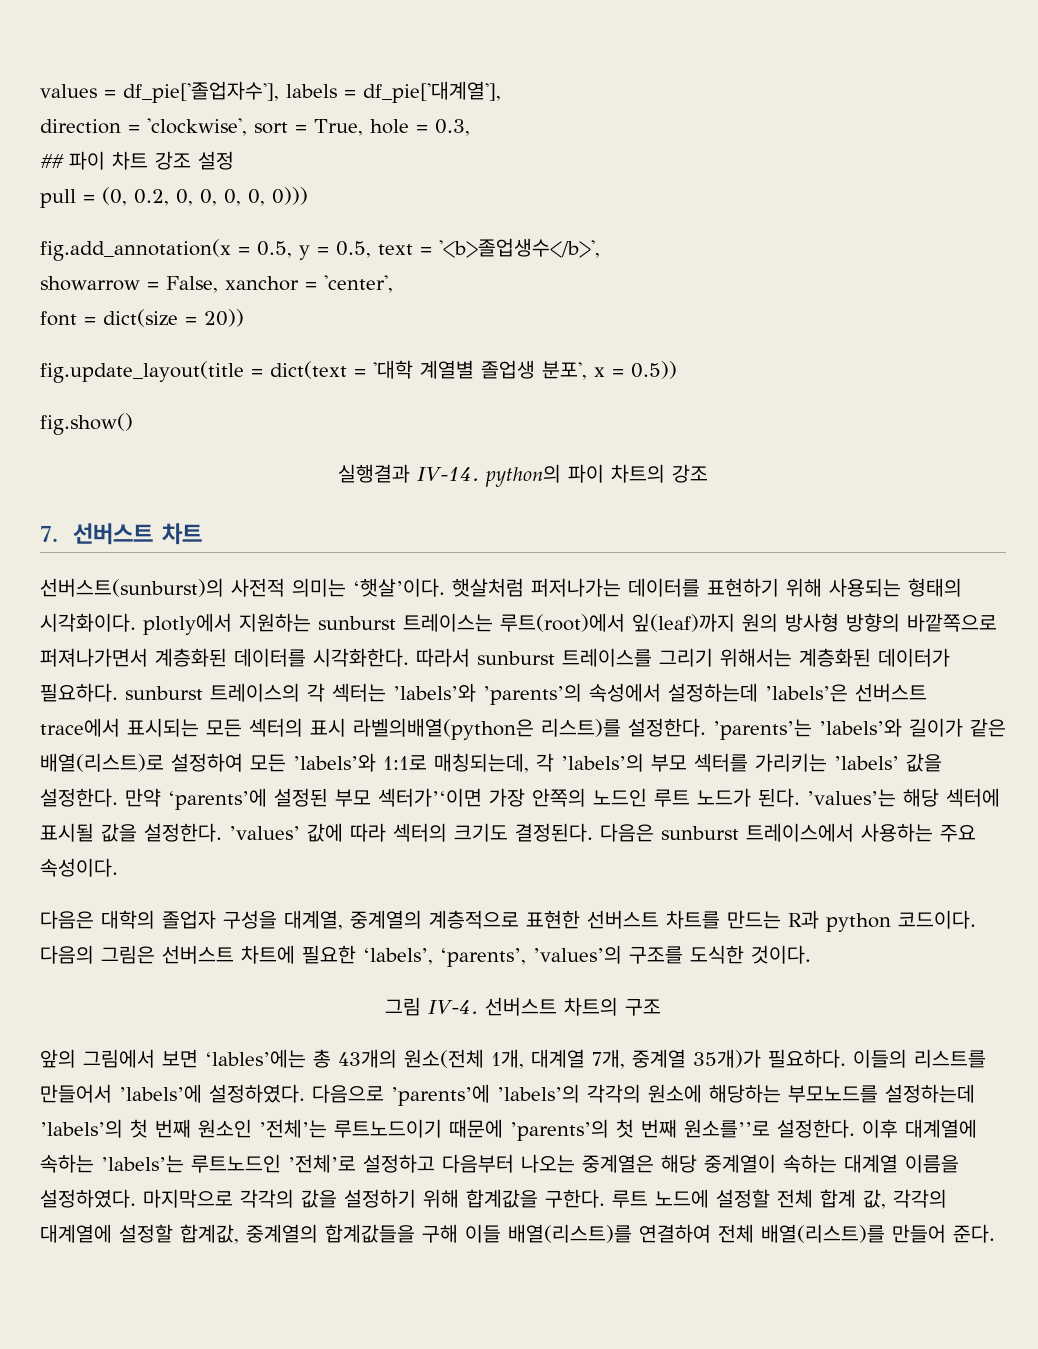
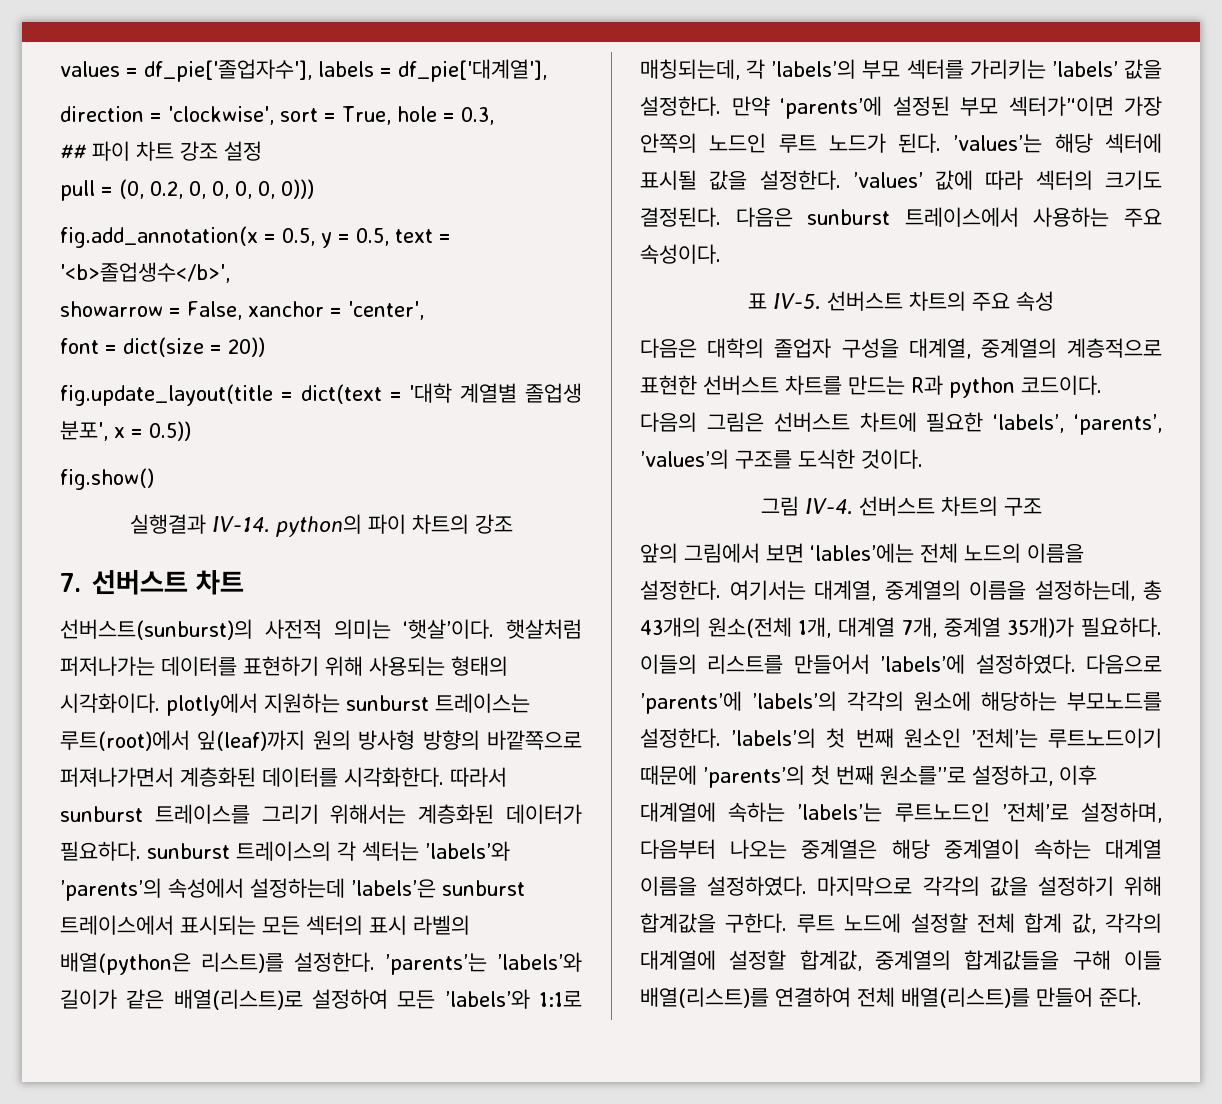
[855,683,927,702] [40,718,120,737] 선버스트 trace에서 -> [442,880,525,896] [60,915,174,935] sunburst 트레이스에서
[353,718,534,740] 라벨의배열(python은 -> [413,915,470,935] [60,952,191,975] 라벨의 배열(python은
(118, 867) none -> [748,291,1054,311] // 표 IV-5. 선버스트 차트의 주요 속성
(306, 1058) none -> [920,543,1084,563] [640,580,1135,601] 전체 노드의 이름을 설정한다. 여기서는 대계열, 중계열의 이름을 설정하는데,
[885,1084,975,1103] 설정하는데 -> [640,728,721,748] 설정한다.
[777,1119,855,1138] 설정한다. -> [972,765,1053,786] 설정하고,
[363,1154,435,1173] 설정하고 -> [1081,802,1162,823] 설정하며,

